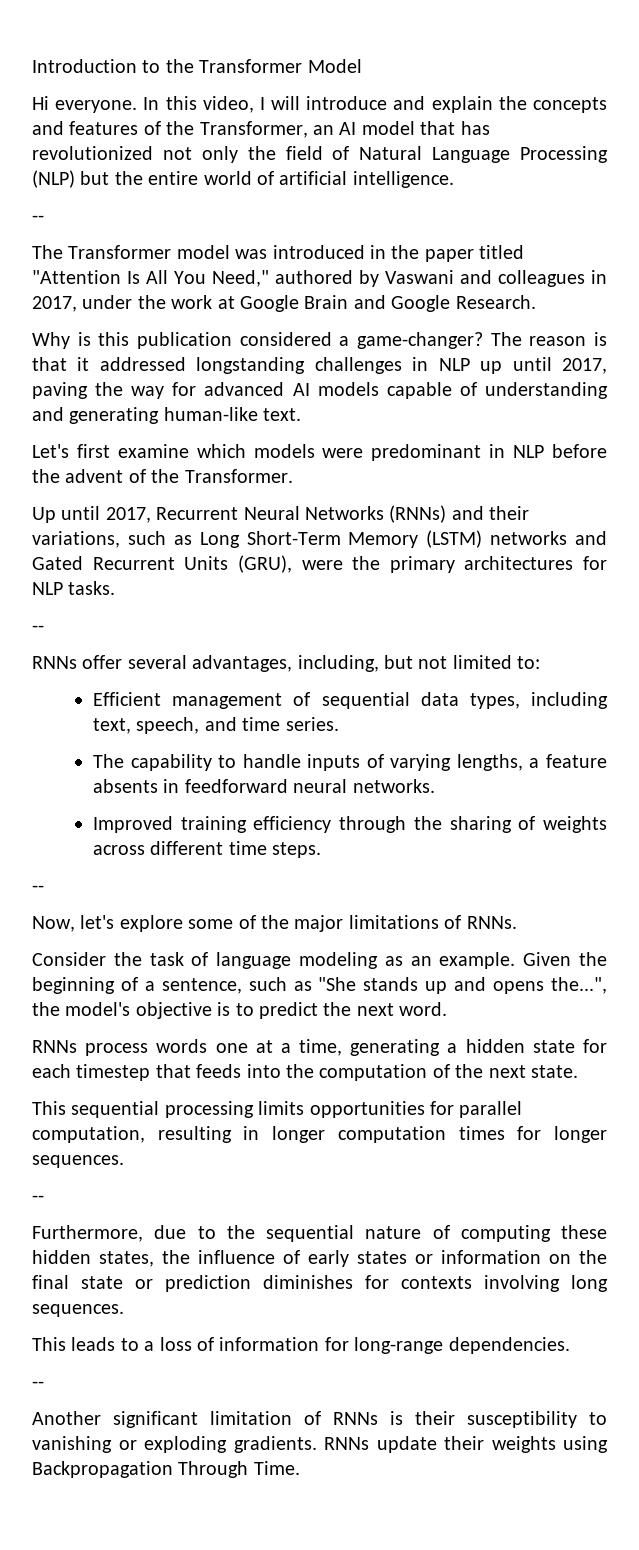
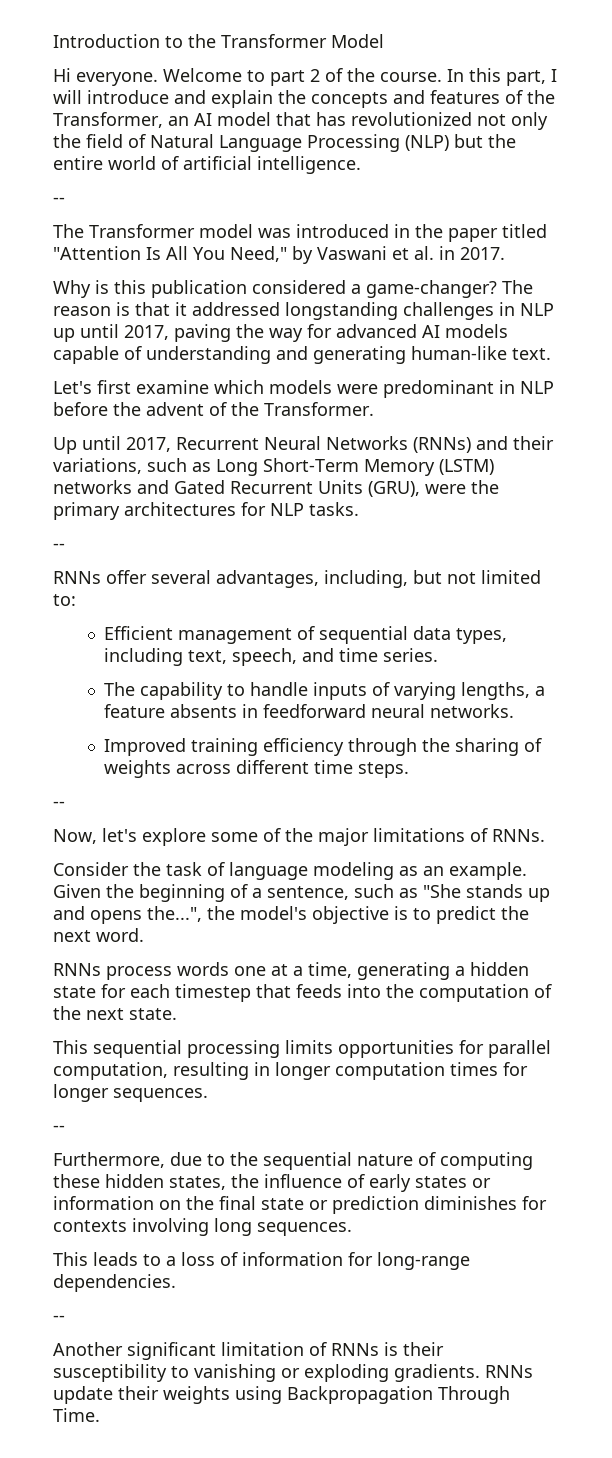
(138, 106) none -> [163,68,442,86] Welcome to part 2 of the course.
[202,96,254,113] video, -> [506,70,546,86] part,
[275,270,353,284] authored -> (287, 254) none
[460,270,607,287] [32,295,536,312] and colleagues in 2017, under the work at Google Brain and Google Research. -> [392,246,505,260] et al. in 2017.

